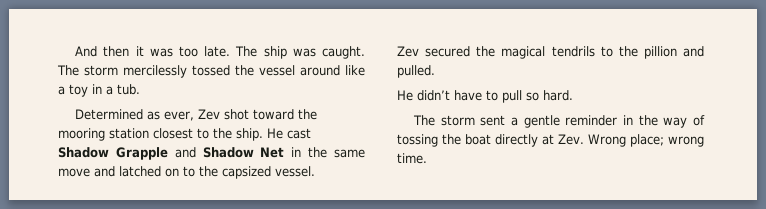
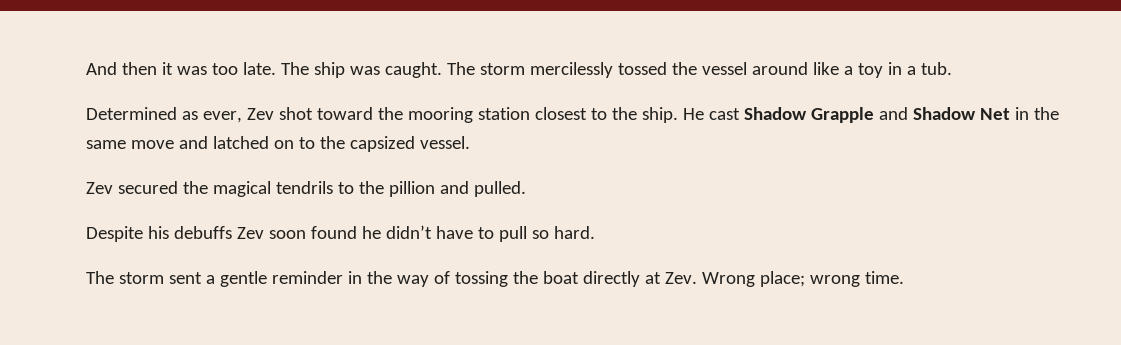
[397,90,413,101] He -> [86,226,381,242] Despite his debuffs Zev soon found he

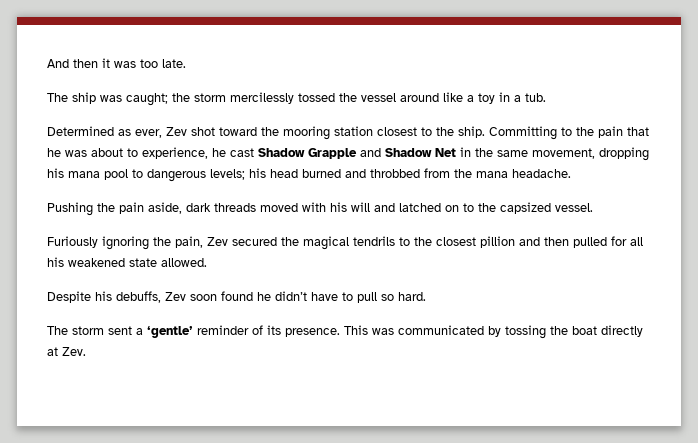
(276, 68) none -> (186, 63) //
[384,62,475,78] caught. The -> [126,93,190,106] caught; the
[682,108,704,120] He -> [489,126,649,140] [47,147,226,159] Committing to the pain that he was about to experience, he
[130,140,174,149] move -> [532,147,649,161] [47,168,571,182] [47,202,370,216] movement, dropping his mana pool to dangerous levels; his head burned and throbbed from the mana headache. // Pushing the pain aside, dark threads moved with his will
(470, 142) none -> [47,236,203,250] Furiously ignoring the pain,
(384, 187) none -> [436,237,476,246] closest
[473,181,526,197] pulled. -> [544,236,643,248] [47,257,207,267] then pulled for all his weakened state allowed.
[173,226,232,239] debuffs -> [116,291,161,303] debuffs,
[219,271,450,287] gentle reminder in the way of -> [147,325,501,338] ‘gentle’ reminder of its presence. This was communicated by
[701,271,904,287] Wrong place; wrong time. -> (86, 351) none

